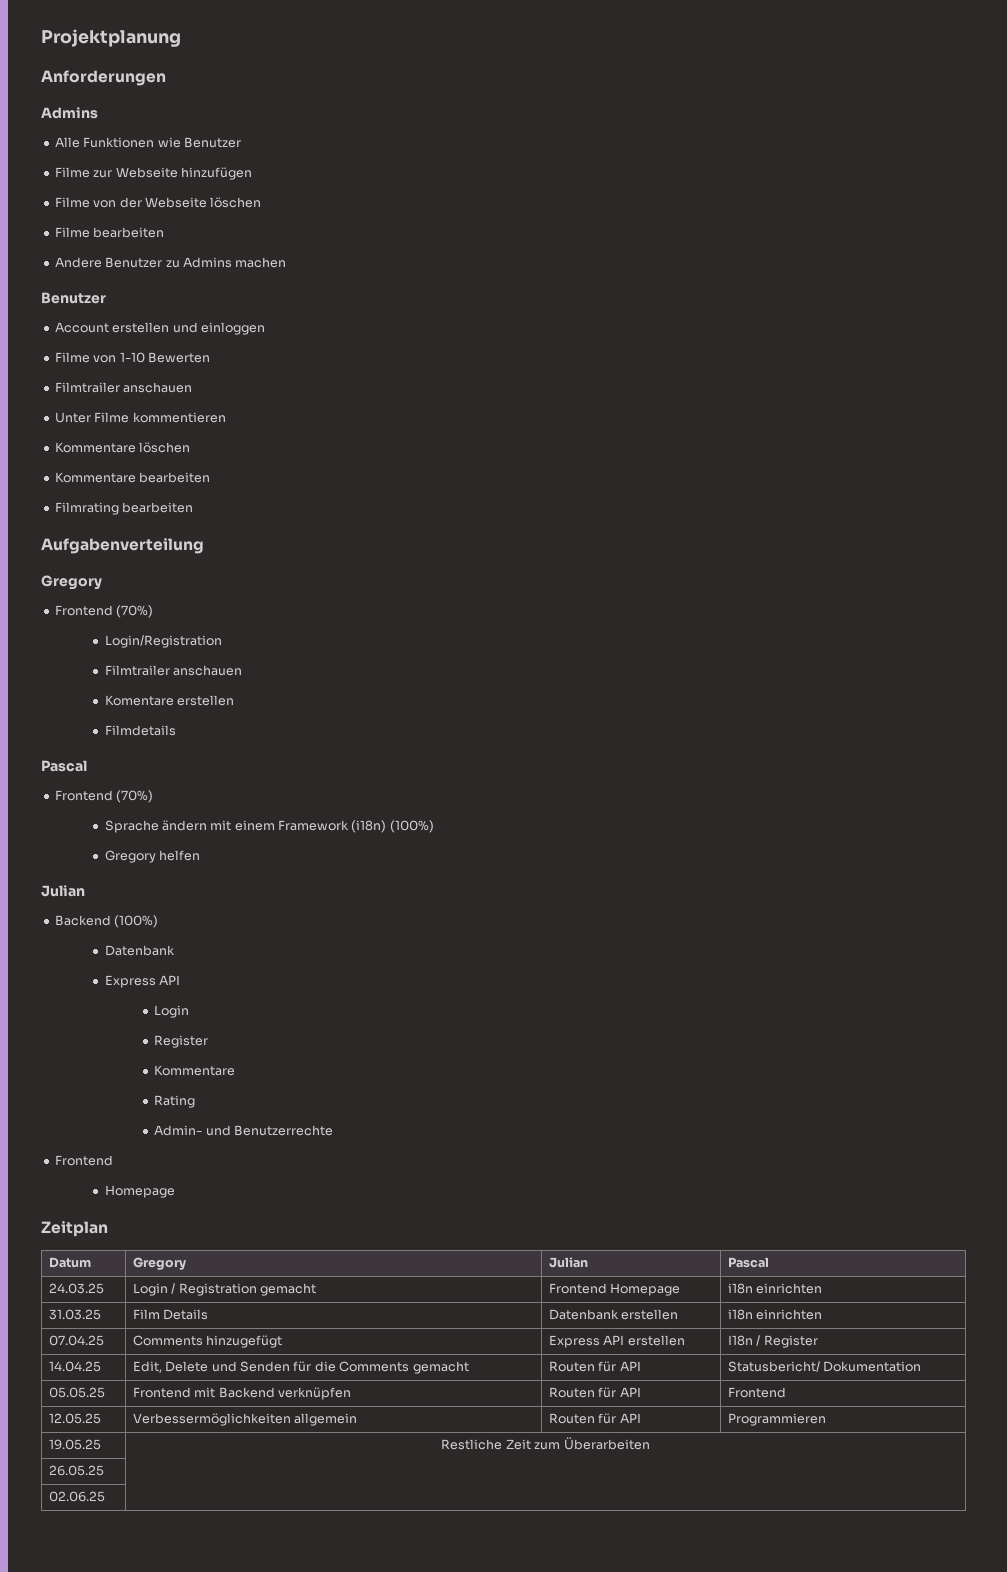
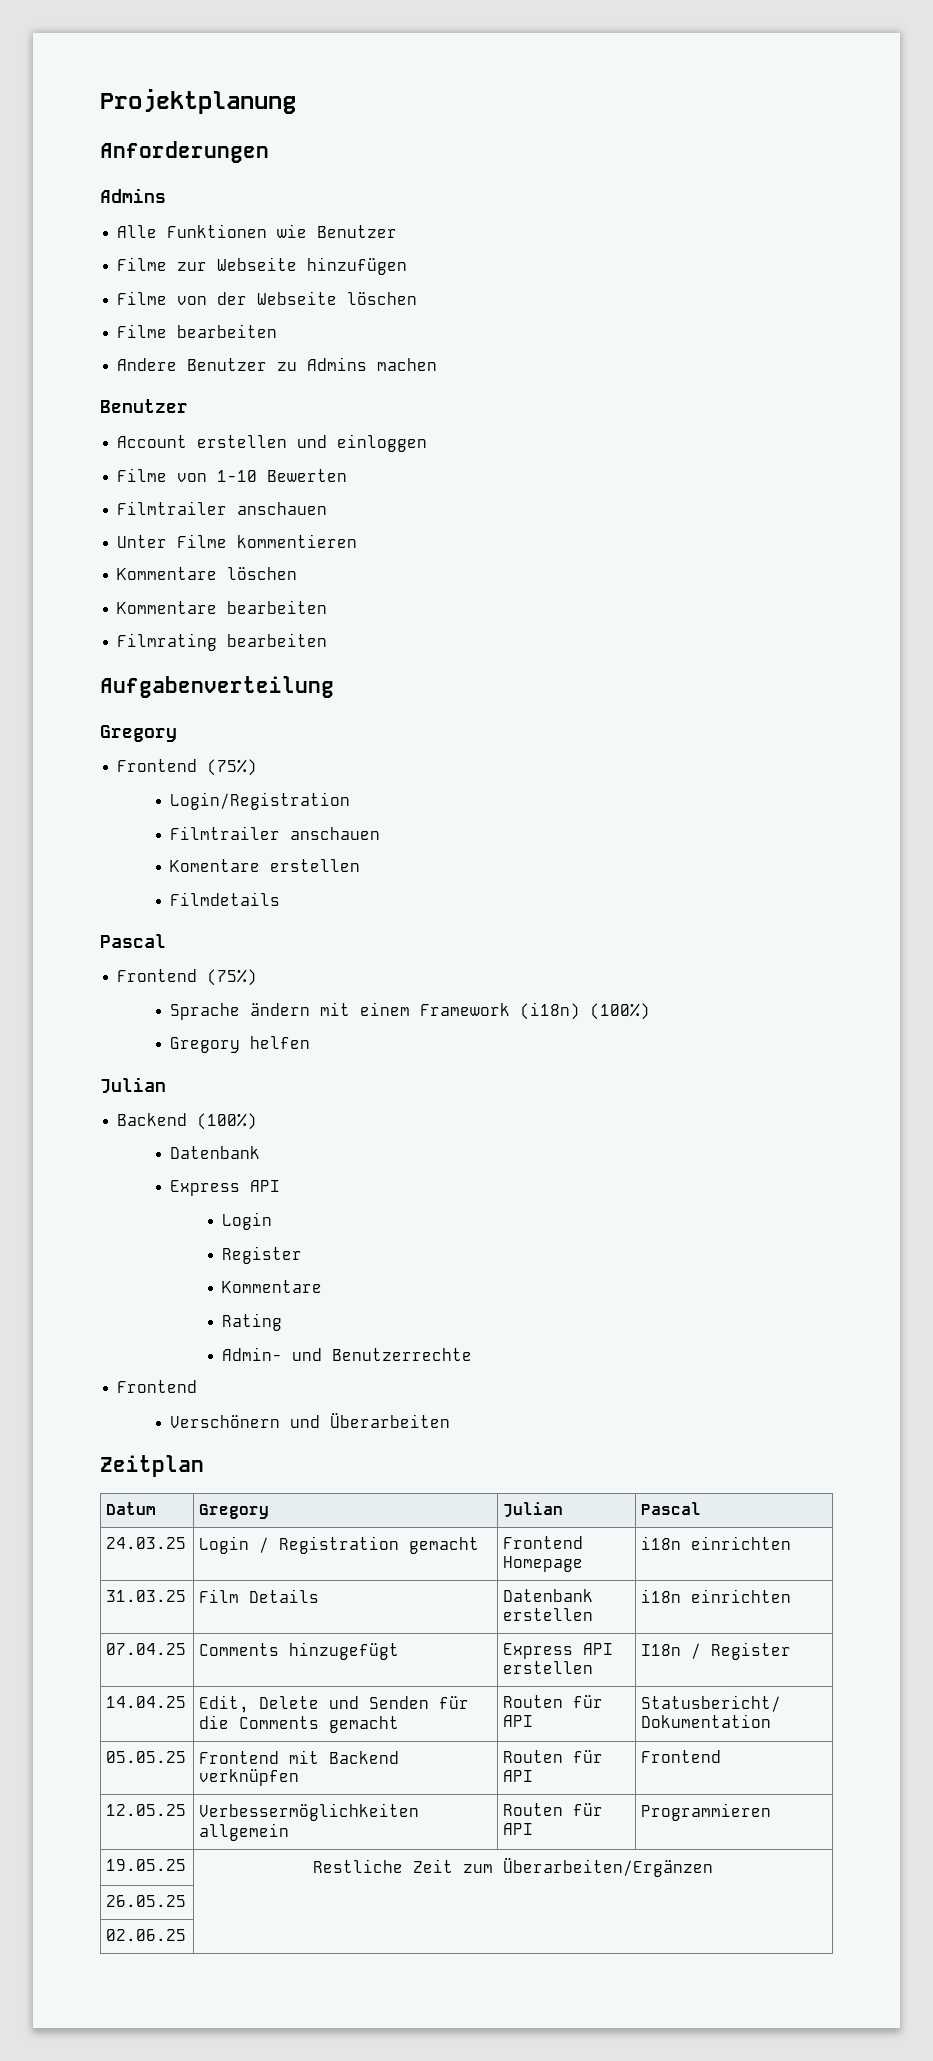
[116,605,154,618] (70%) -> [207,759,258,776] (75%)
[116,790,154,803] (70%) -> [207,969,258,986] (75%)
[104,1185,175,1198] Homepage -> [169,1413,450,1428] Verschönern und Überarbeiten
[563,1437,650,1450] Überarbeiten -> [503,1858,713,1877] Überarbeiten/Ergänzen

